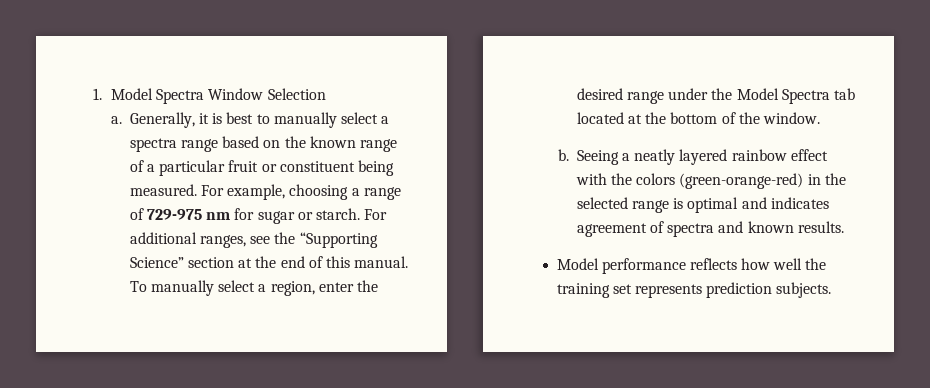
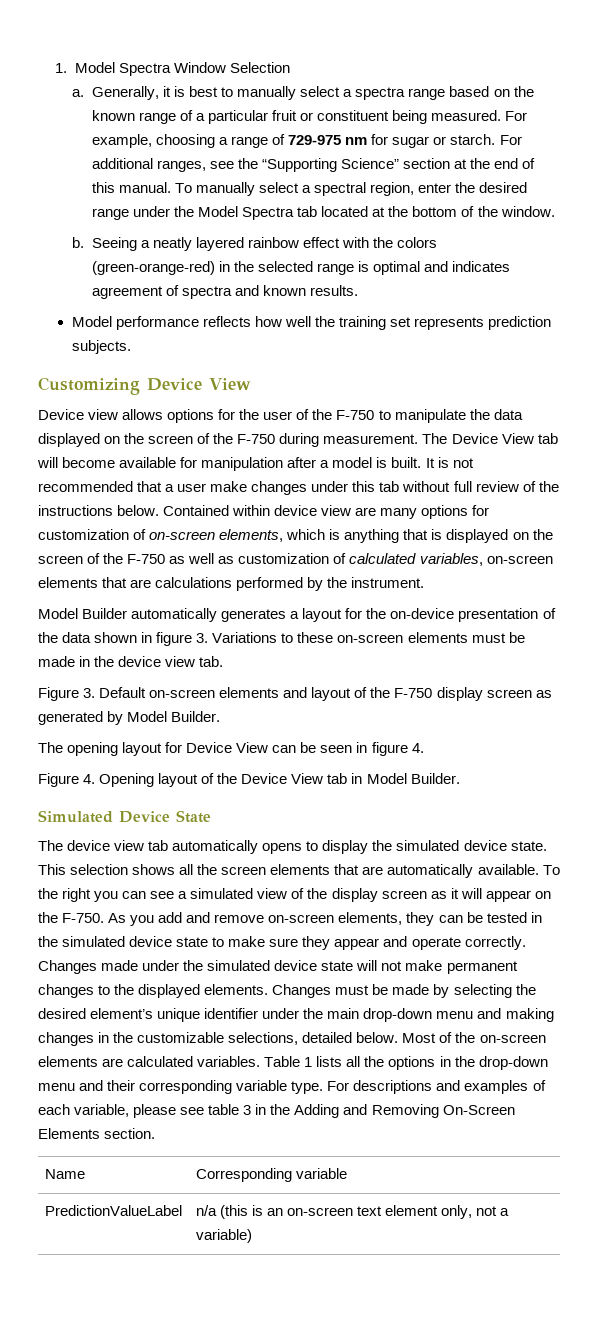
(267, 288) none -> [314,182,367,196] spectral
(832, 290) none -> [38,377,251,395] [38,409,523,423] [38,433,558,447] [37,457,474,471] [38,481,559,495] [38,505,490,519] [38,529,553,543] [38,553,553,566] [38,577,425,591] [38,608,556,622] [38,632,525,646] [38,656,224,667] [38,687,552,701] [38,711,221,725] [38,742,424,756] [38,773,460,787] [38,810,211,823] [38,840,547,854] [38,864,560,878] [38,888,551,902] [38,912,542,926] [38,936,526,950] [38,960,518,974] [38,984,536,998] [38,1008,554,1022] [38,1032,546,1046] [38,1056,548,1070] [38,1080,546,1094] [38,1104,515,1118] [38,1128,156,1139] [44,1169,85,1179] [195,1168,348,1182] [44,1205,182,1216] [195,1205,510,1219] [195,1229,252,1243] // Customizing Device View // Device view allows options for the user of the F-750 to manipulate the data displayed on the screen of the F-750 during measurement. The Device View tab will become available for manipulation after a model is built. It is not recommended that a user make changes under this tab without full review of the instructions below. Contained within device view are many options for customization of on-screen elements, which is anything that is displayed on the screen of the F-750 as well as customization of calculated variables, on-screen elements that are calculations performed by the instrument. // Model Builder automatically generates a layout for the on-device presentation of the data shown in figure 3. Variations to these on-screen elements must be made in the device view tab. // Figure 3. Default on-screen elements and layout of the F-750 display screen as generated by Model Builder. // The opening layout for Device View can be seen in figure 4. // Figure 4. Opening layout of the Device View tab in Model Builder. // Simulated Device State // The device view tab automatically opens to display the simulated device state. This selection shows all the screen elements that are automatically available. To the right you can see a simulated view of the display screen as it will appear on the F-750. As you add and remove on-screen elements, they can be tested in the simulated device state to make sure they appear and operate correctly. Changes made under the simulated device state will not make permanent changes to the displayed elements. Changes must be made by selecting the desired element’s unique identifier under the main drop-down menu and making changes in the customizable selections, detailed below. Most of the on-screen elements are calculated variables. Table 1 lists all the options in the drop-down menu and their corresponding variable type. For descriptions and examples of each variable, please see table 3 in the Adding and Removing On-Screen Elements section. // Name | Corresponding variable // PredictionValueLabel | n/a (this is an on-screen text element only, not a variable)

